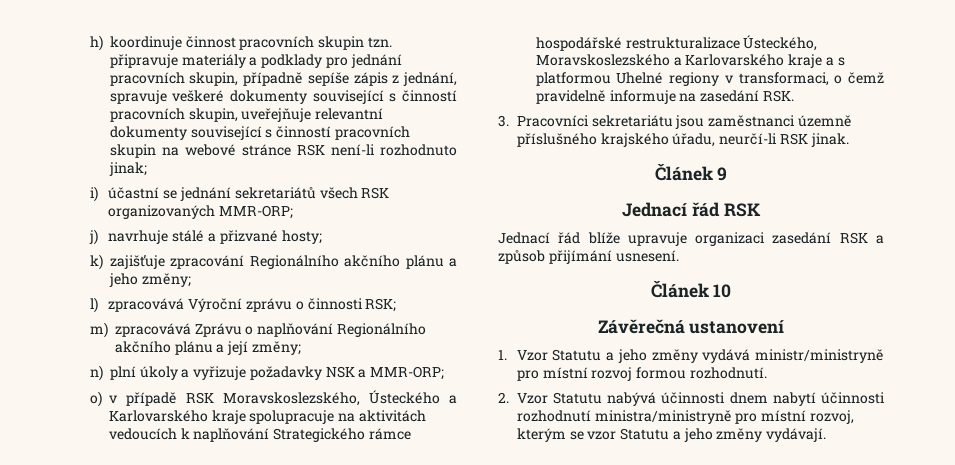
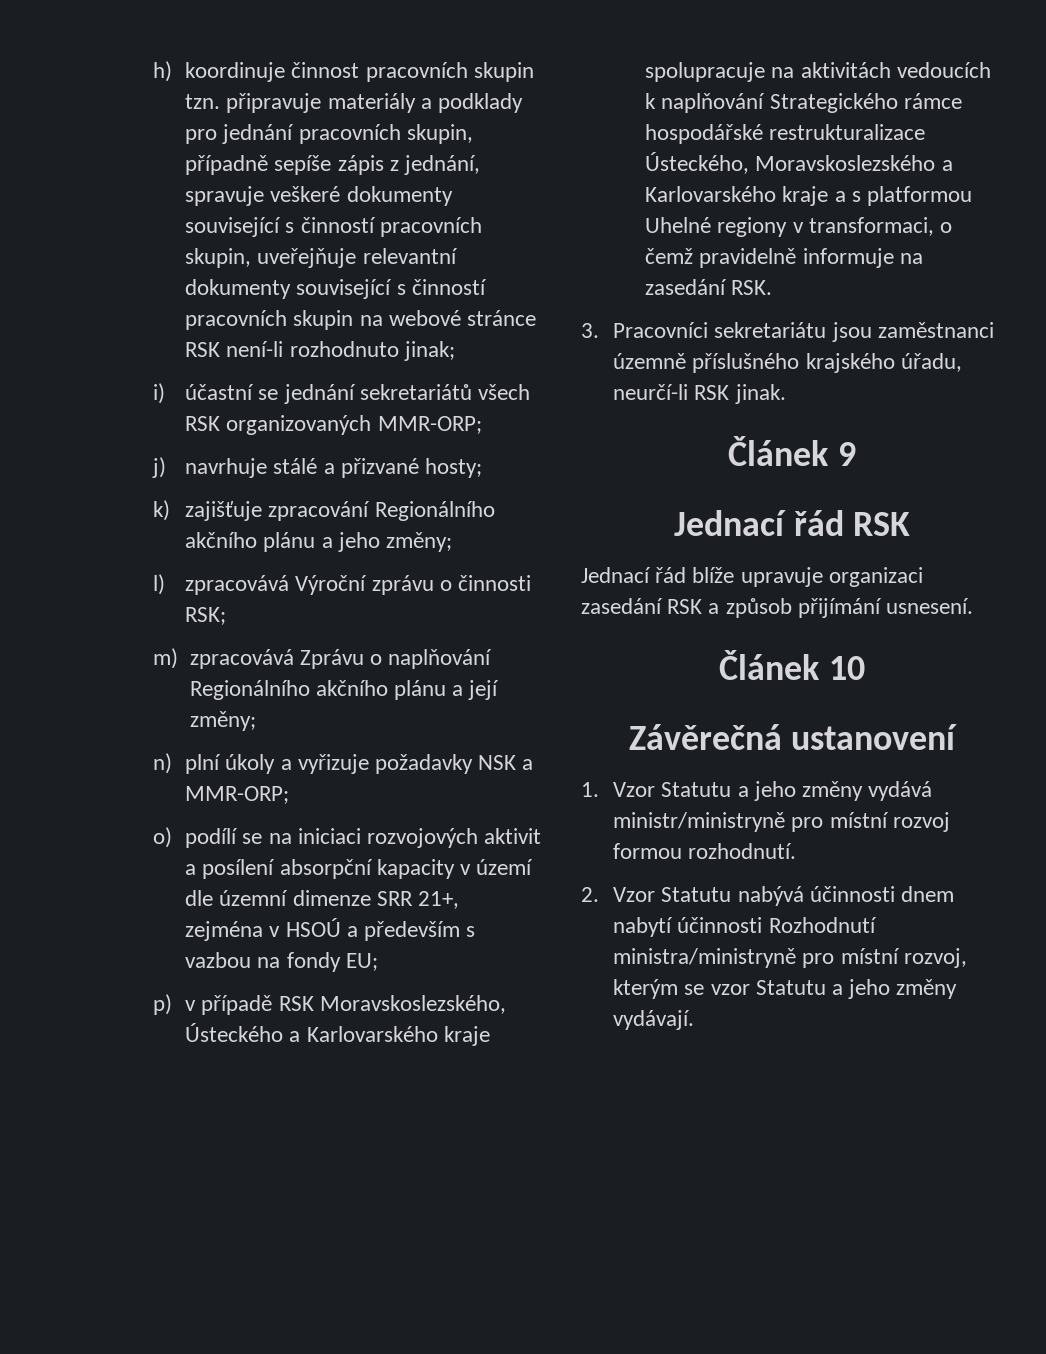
(102, 399) none -> [185,828,542,848] [185,859,534,879] [185,890,459,909] [185,918,476,941] [185,952,378,972] [153,994,173,1015] podílí se na iniciaci rozvojových aktivit a posílení absorpční kapacity v území dle územní dimenze SRR 21+, zejména v HSOÚ a především s vazbou na fondy EU; // p)
[516,410,591,422] rozhodnutí -> [768,917,877,933] Rozhodnutí

